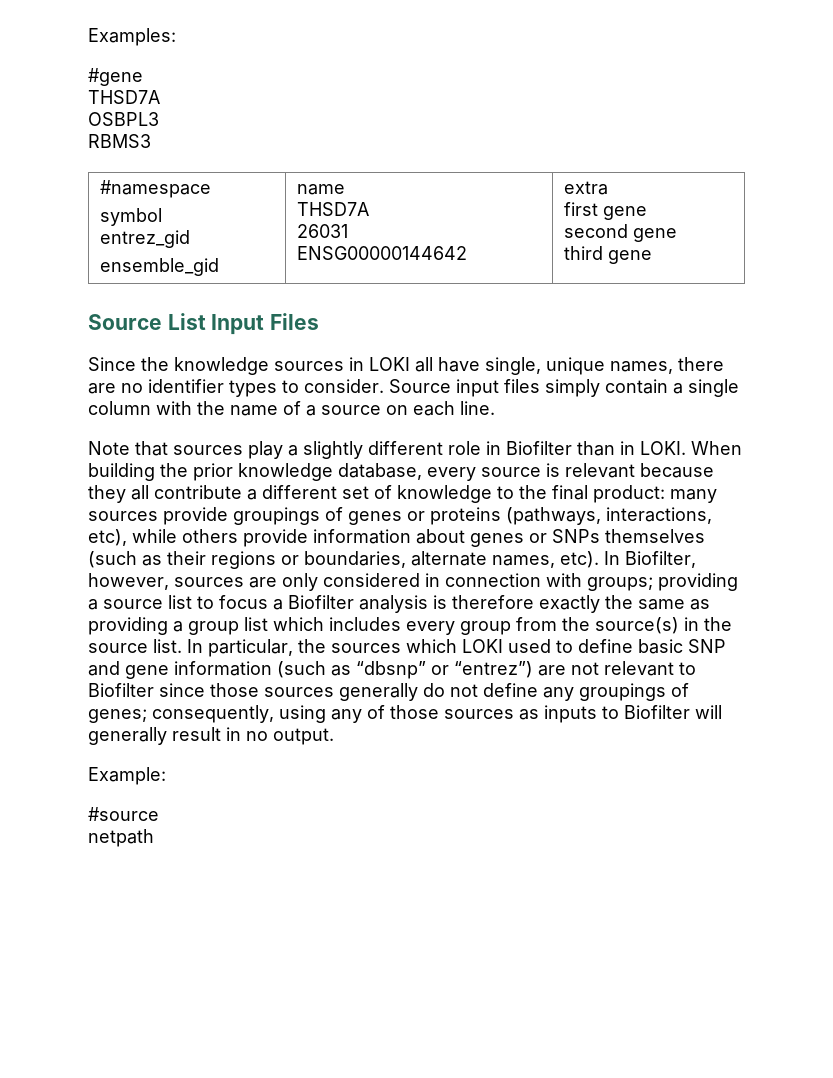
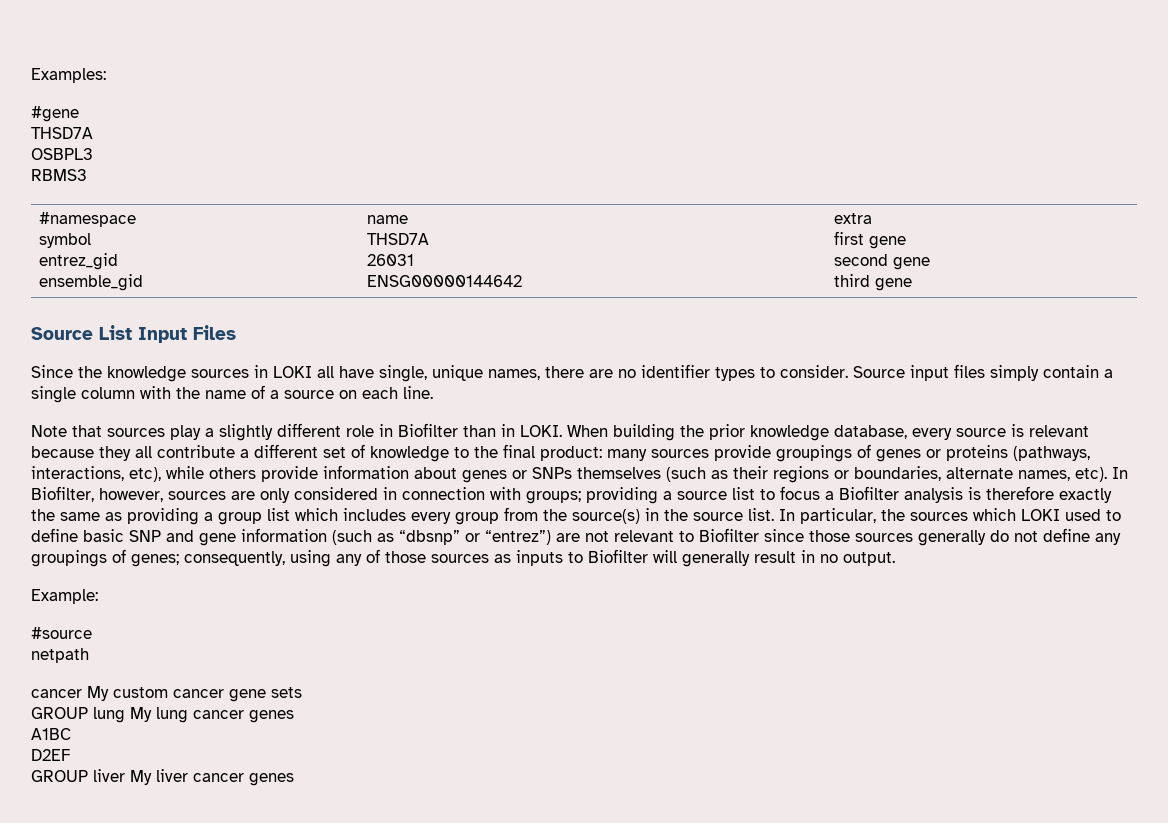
(154, 838) none -> [31,686,302,702] [31,707,294,723] [31,728,71,740] [31,749,70,761] [31,769,294,786] // cancer My custom cancer gene sets // GROUP lung My lung cancer genes // A1BC // D2EF // GROUP liver My liver cancer genes

